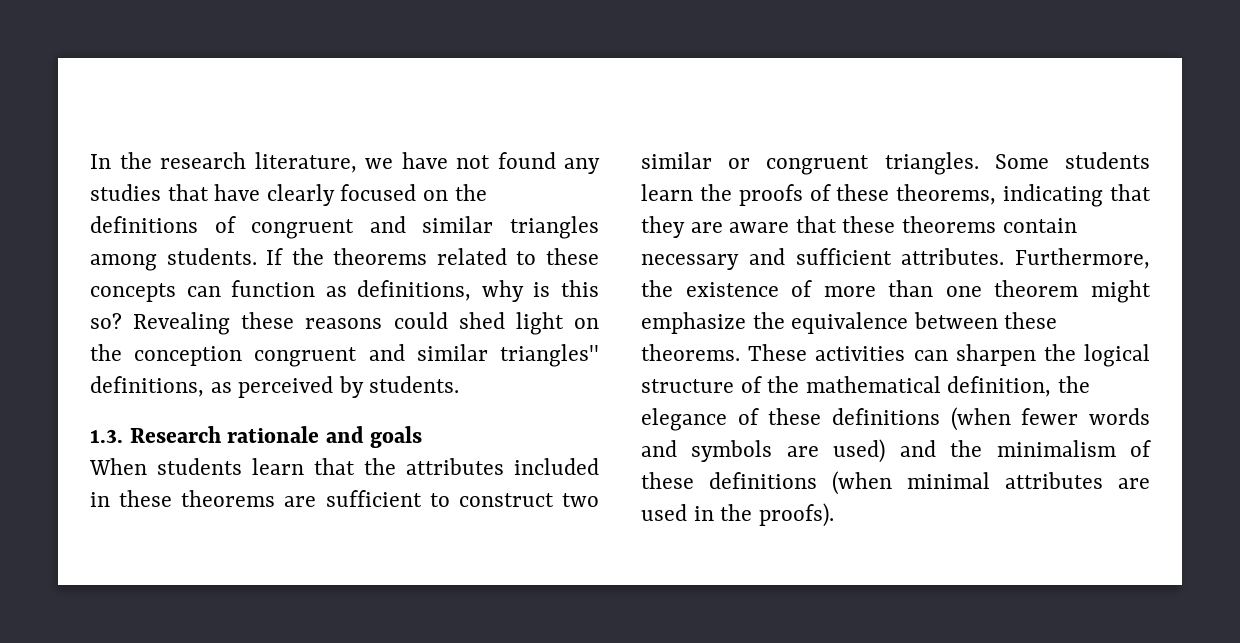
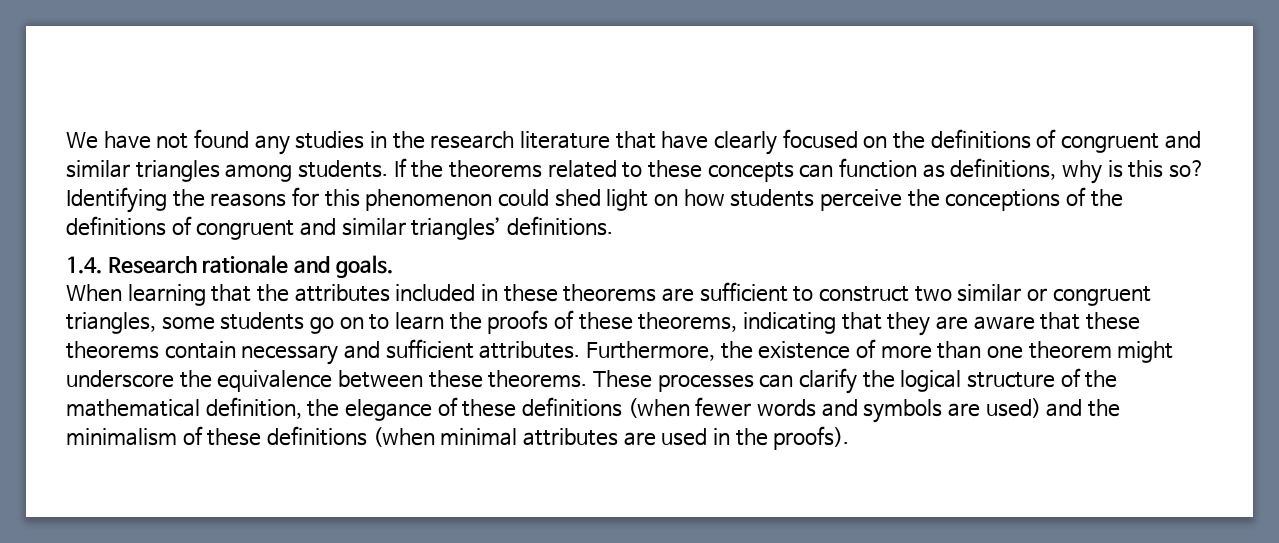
[90,152,393,173] In the research literature, we -> [66,132,98,149] We
(161, 192) none -> [369,131,610,149] in the research literature
[133,312,600,335] [90,344,599,367] [90,376,460,398] [90,429,123,443] Revealing these reasons could shed light on the conception congruent and similar triangles'' definitions, as perceived by students. // 1.3. -> [66,187,1123,213] [66,216,613,240] [66,256,102,274] Identifying the reasons for this phenomenon could shed light on how students perceive the conceptions of the definitions of congruent and similar triangles’ definitions. // 1.4.
[370,426,423,448] goals -> [335,255,393,278] goals.
[157,458,304,475] students learn -> [127,284,206,306] learning
[884,152,1150,175] triangles. Some students -> [66,312,390,334] triangles, some students go on to
[641,312,746,334] emphasize -> [66,370,174,388] underscore
[815,344,1036,366] activities can sharpen -> [657,368,857,394] processes can clarify

